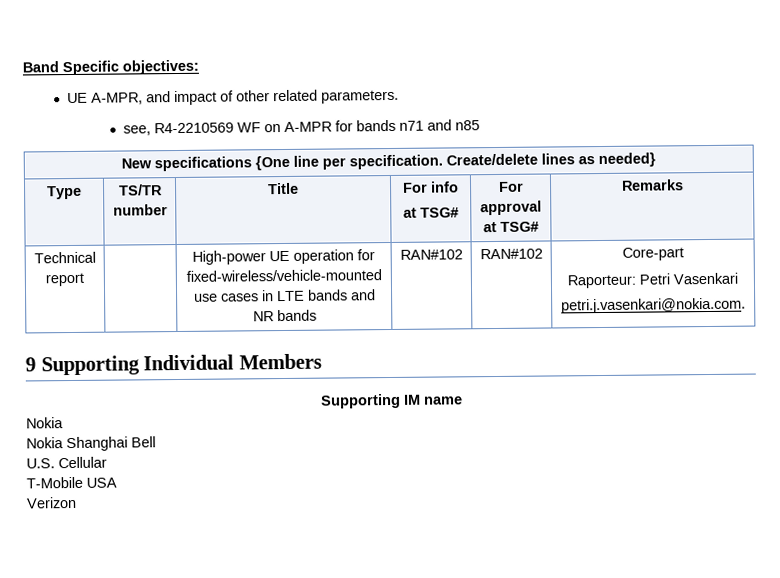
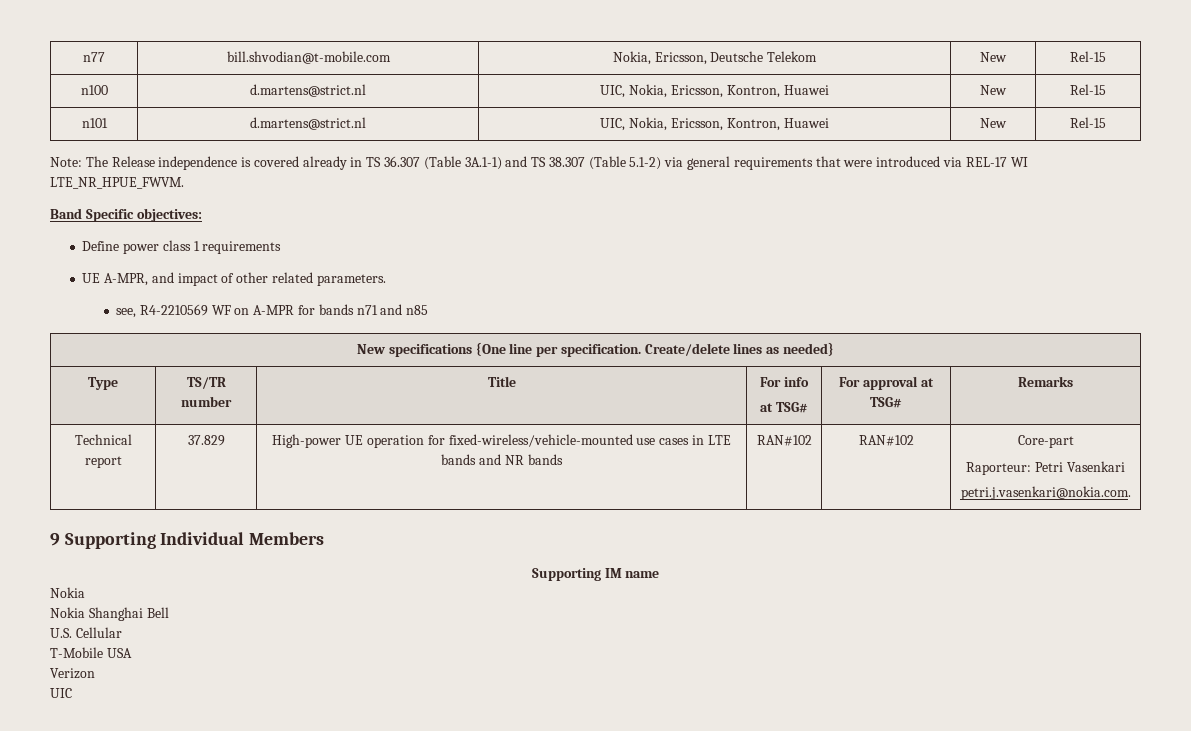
[22,59,199,76] Band Specific objectives: -> [83,52,105,62] [226,51,391,64] [612,51,818,65] [980,52,1007,62] [1070,51,1106,62] [80,85,108,95] [250,84,366,97] [600,84,829,98] [980,85,1007,95] [1070,84,1106,95] [81,118,108,128] [250,117,366,130] [600,117,829,131] [980,118,1007,128] [1070,117,1106,128] [50,156,1028,170] [50,177,184,189] [50,208,202,222] [82,240,282,254] n77 | bill.shvodian@t-mobile.com | Nokia, Ericsson, Deutsche Telekom | New | Rel-15 // n100 | d.martens@strict.nl | UIC, Nokia, Ericsson, Kontron, Huawei | New | Rel-15 // n101 | d.martens@strict.nl | UIC, Nokia, Ericsson, Kontron, Huawei | New | Rel-15 // Note: The Release independence is covered already in TS 36.307 (Table 3A.1-1) and TS 38.307 (Table 5.1-2) via general requirements that were introduced via REL-17 WI LTE_NR_HPUE_FWVM. // Band Specific objectives: // Define power class 1 requirements
(84, 279) none -> [187,435,225,446] 37.829
(77, 502) none -> [50,688,72,698] // UIC

